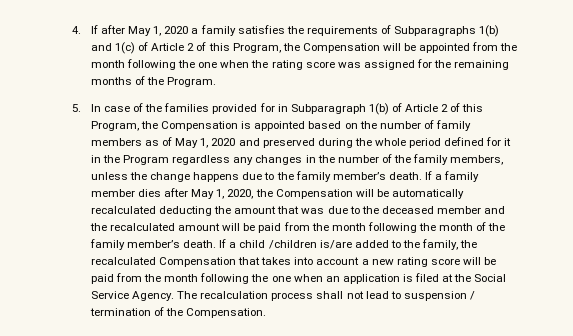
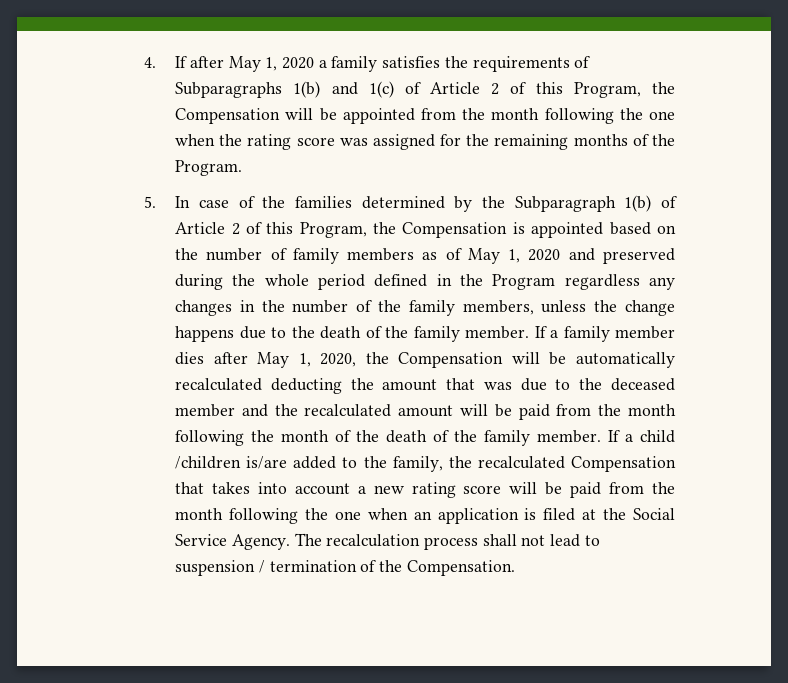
[212,103,288,114] provided for in -> [361,196,505,212] determined by the
[486,137,512,146] for it -> (428, 280) none
[295,171,422,182] family member’s death. -> [320,326,530,342] death of the family member.
[89,239,217,250] family member’s death. -> [386,430,602,446] death of the family member.

